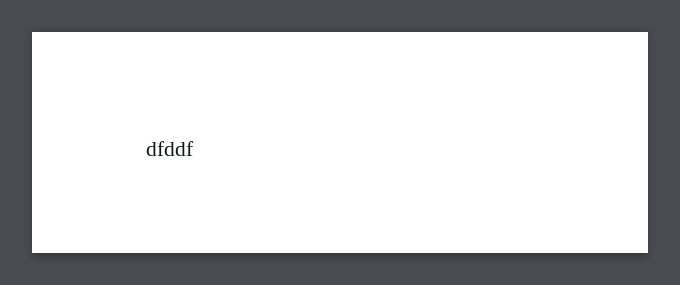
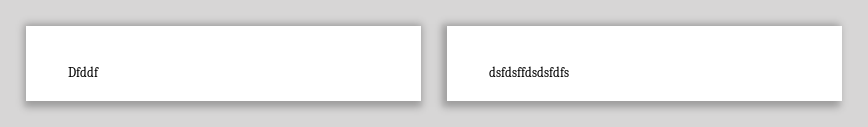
[146,141,194,156] dfddf -> [68,66,99,77] [489,66,569,77] Dfddf // dsfdsffdsdsfdfs

